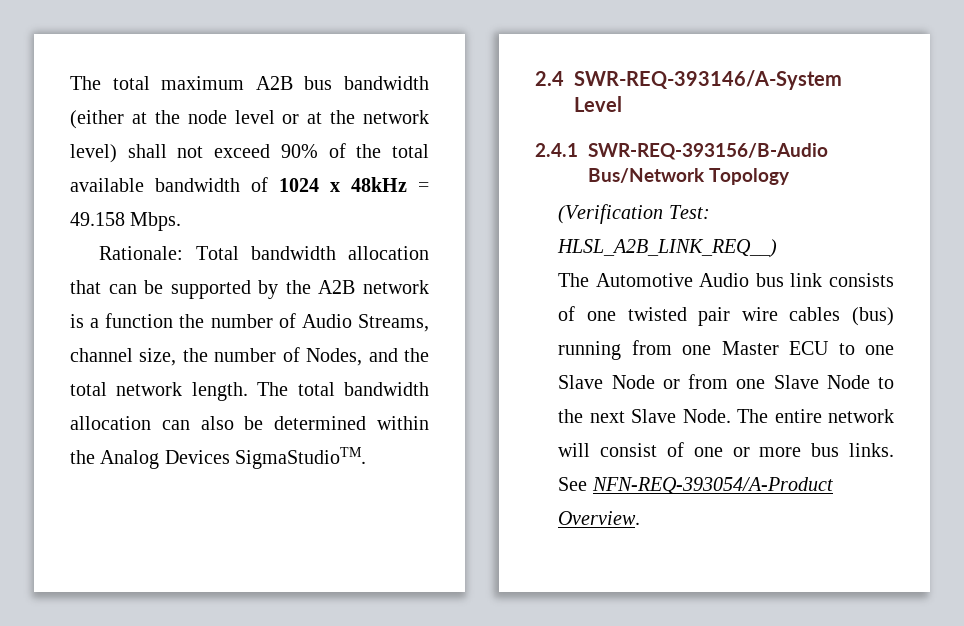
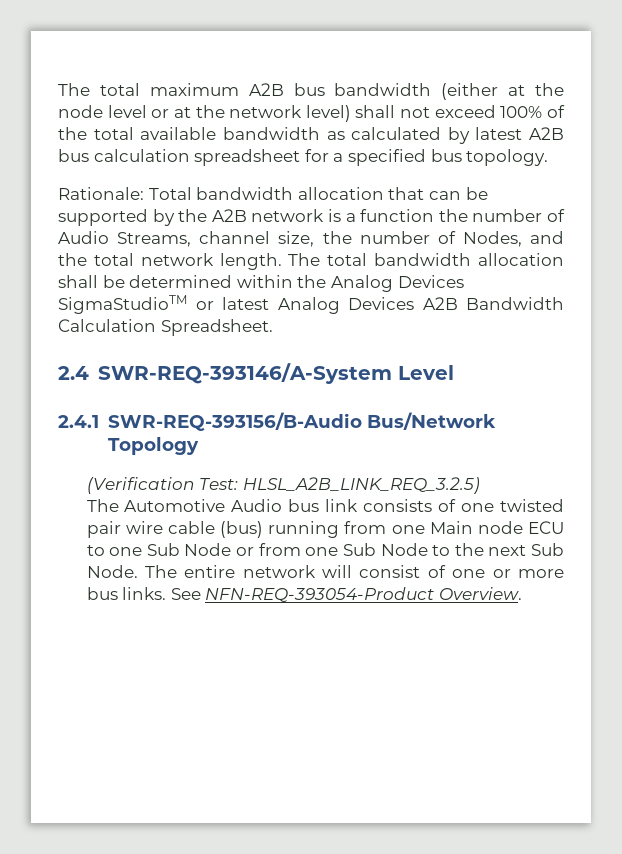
[280,144,318,158] 90% -> [500,106,543,118] 100%
[251,177,429,192] [70,212,182,231] of 1024 x 48kHz = 49.158 Mbps. -> [326,127,564,144] [58,149,549,166] as calculated by latest A2B bus calculation spreadsheet for a specified bus topology.
[161,416,234,430] can also -> [58,275,98,288] shall
[235,447,367,469] SigmaStudioTM. -> [58,295,564,314] [58,319,273,336] SigmaStudioTM or latest Analog Devices A2B Bandwidth Calculation Spreadsheet.
[557,239,778,258] HLSL_A2B_LINK_REQ__) -> [242,477,480,494] HLSL_A2B_LINK_REQ_3.2.5)
[789,307,841,321] cables -> [167,521,215,534] cable
[721,341,779,355] Master -> [429,521,523,534] Main node
[558,375,604,389] Slave -> [146,543,180,556] Sub
[773,375,819,389] Slave -> [342,543,376,556] Sub
[631,409,677,423] Slave -> [531,543,565,556] Sub
[591,477,833,494] NFN-REQ-393054/A-Product -> [205,587,435,603] NFN-REQ-393054-Product

